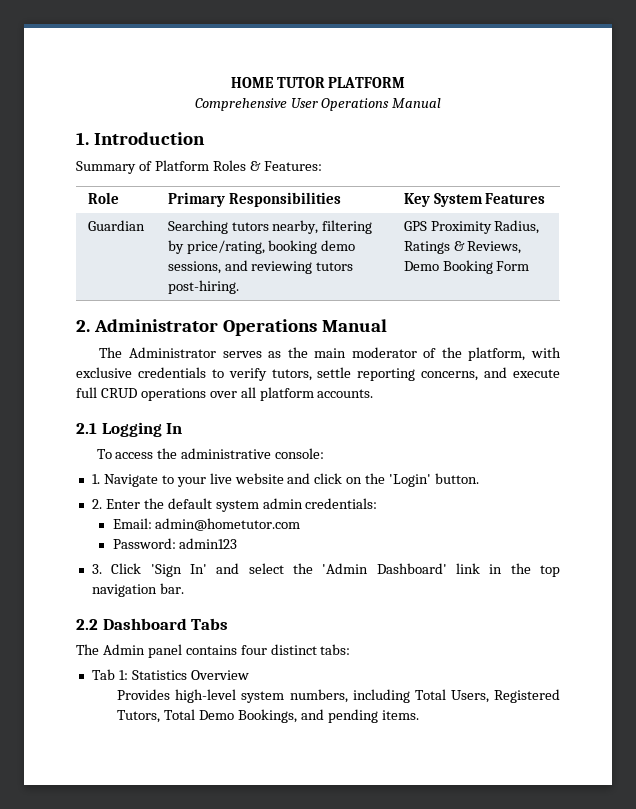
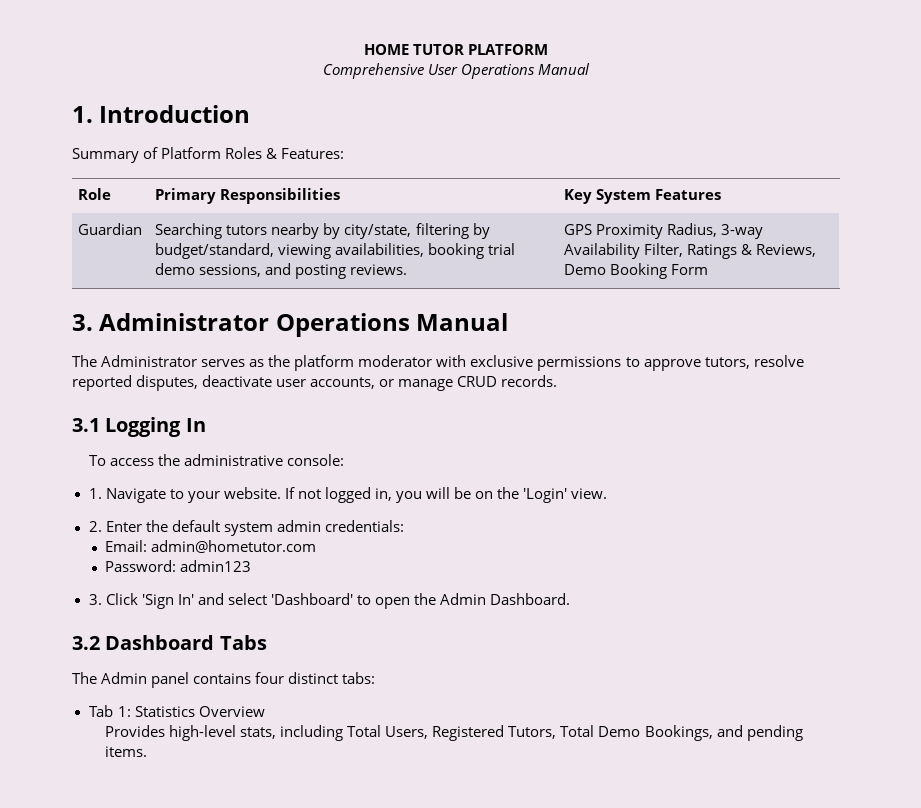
[272,220,373,234] [167,240,356,254] [167,260,354,274] [167,280,239,294] nearby, filtering by price/rating, booking demo sessions, and reviewing tutors post-hiring. -> [271,223,490,239] [155,243,516,259] [155,263,408,279] nearby by city/state, filtering by budget/standard, viewing availabilities, booking trial demo sessions, and posting reviews.
(540, 227) none -> [721,224,764,239] [564,243,684,259] 3-way Availability Filter,
[76,320,90,332] 2. -> [72,314,93,331] 3.
[314,347,561,361] [76,367,561,381] [76,387,374,401] [76,423,97,434] main moderator of the platform, with exclusive credentials to verify tutors, settle reporting concerns, and execute full CRUD operations over all platform accounts. // 2.1 -> [294,355,804,371] [72,375,558,391] [72,418,100,432] platform moderator with exclusive permissions to approve tutors, resolve reported disputes, deactivate user accounts, or manage CRUD records. // 3.1
[209,473,343,484] live website and click -> [223,487,472,503] website. If not logged in, you will be
[435,473,480,484] button. -> [571,488,608,499] view.
[292,563,560,577] [91,583,184,597] [76,619,98,630] the 'Admin Dashboard' link in the top navigation bar. // 2.2 -> [270,593,571,609] [72,636,100,650] 'Dashboard' to open the Admin Dashboard. // 3.2
[241,689,348,703] system numbers, -> [240,727,277,739] stats,

